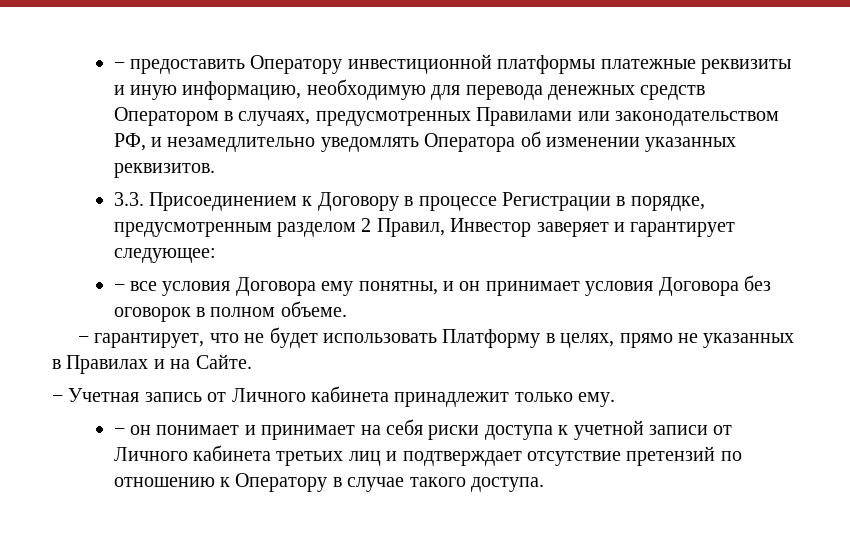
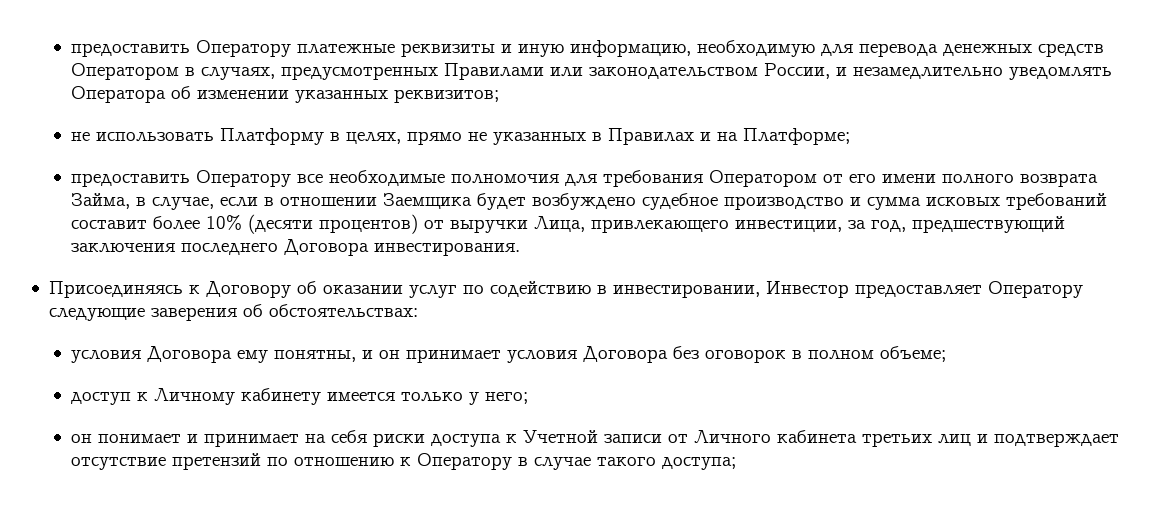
[113,54,596,74] − предоставить Оператору инвестиционной платформы -> [71,40,292,57] предоставить Оператору
[113,133,146,151] РФ, -> [764,63,831,79] России,
[113,163,215,178] [113,192,705,211] [113,218,736,237] [113,248,216,263] [113,281,158,291] реквизитов. // 3.3. Присоединением к Договору в процессе Регистрации в порядке, предусмотренным разделом 2 Правил, Инвестор заверяет и гарантирует следующее: // − все -> [394,89,500,103] [71,128,851,145] [71,170,1099,187] [71,193,1108,210] [71,214,1066,234] [71,239,521,256] [48,281,1083,298] [48,304,418,321] реквизитов; // не использовать Платформу в целях, прямо не указанных в Правилах и на Платформе; // предоставить Оператору все необходимые полномочия для требования Оператором от его имени полного возврата Займа, в случае, если в отношении Заемщика будет возбуждено судебное производство и сумма исковых требований составит более 10% (десяти процентов) от выручки Лица, привлекающего инвестиции, за год, предшествующий заключения последнего Договора инвестирования. // Присоединяясь к Договору об оказании услуг по содействию в инвестировании, Инвестор предоставляет Оператору следующие заверения об обстоятельствах: //
[280,301,347,317] [78,327,795,348] [52,354,252,374] [52,386,616,407] [113,428,125,435] объеме. // − гарантирует, что не будет использовать Платформу в целях, прямо не указанных в Правилах и на Сайте. // − Учетная запись от Личного кабинета принадлежит только ему. // − -> [880,346,947,362] [71,388,529,405] объеме; // доступ к Личному кабинету имеется только у него; //
[573,420,644,440] учетной -> [523,430,599,443] Учетной
[471,477,545,492] доступа. -> [662,457,737,470] доступа;

